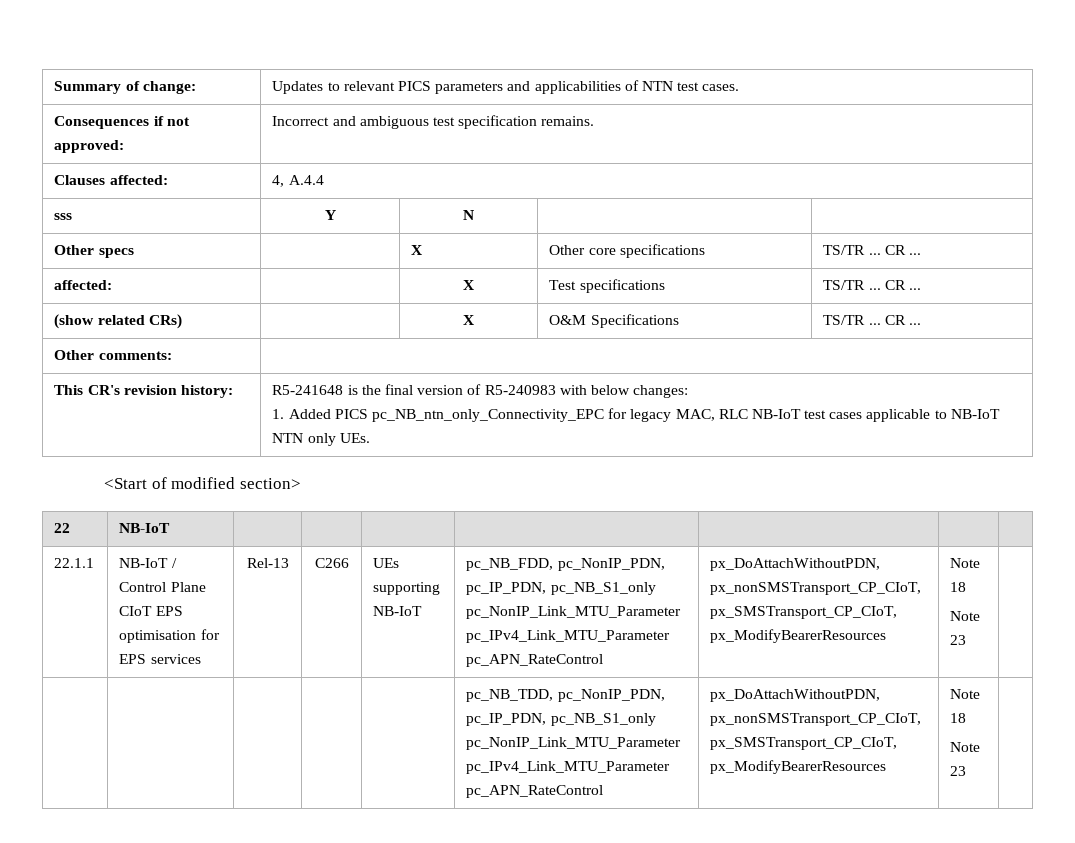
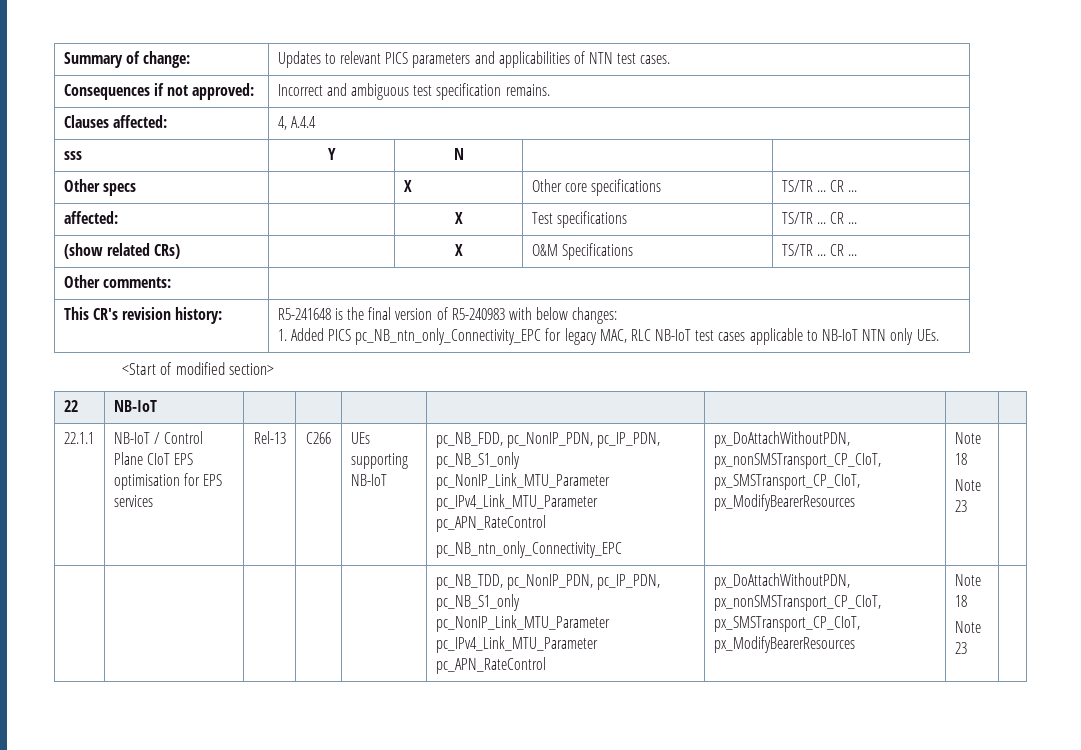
(604, 660) none -> [435,541,622,558] // pc_NB_ntn_only_Connectivity_EPC

